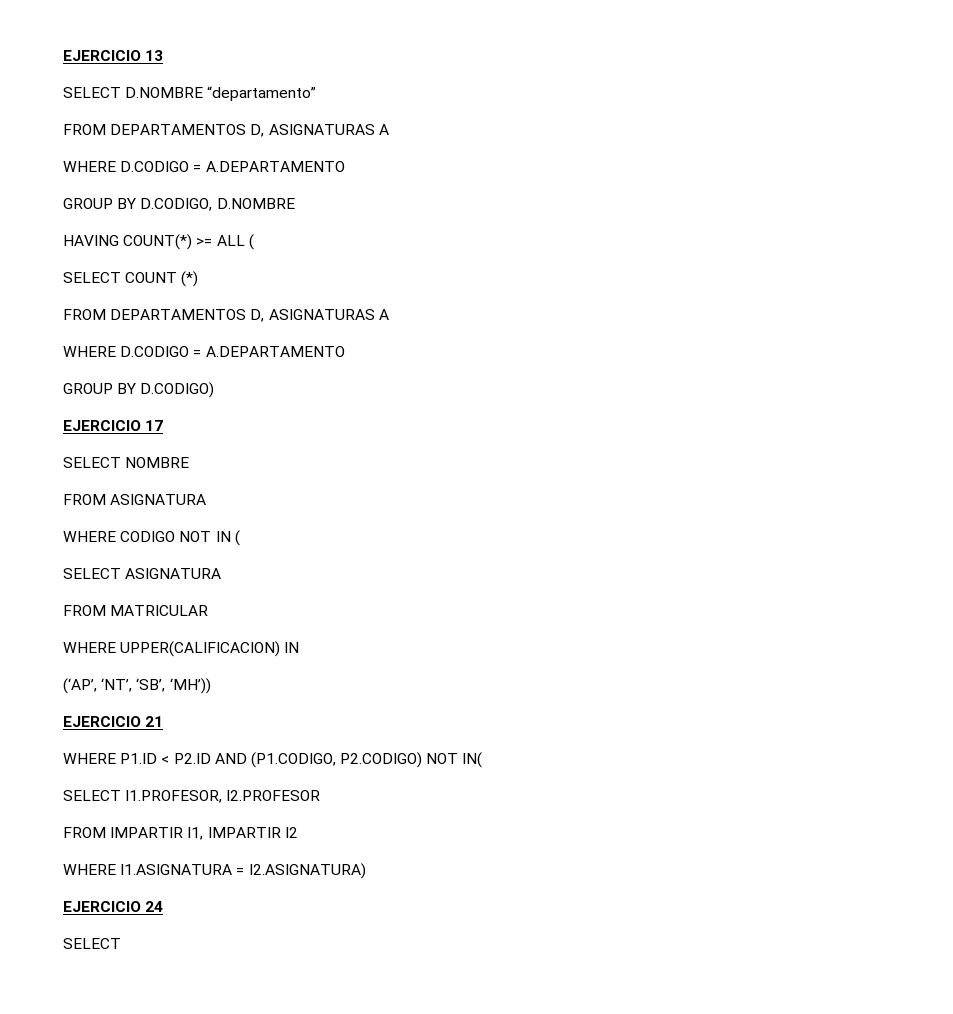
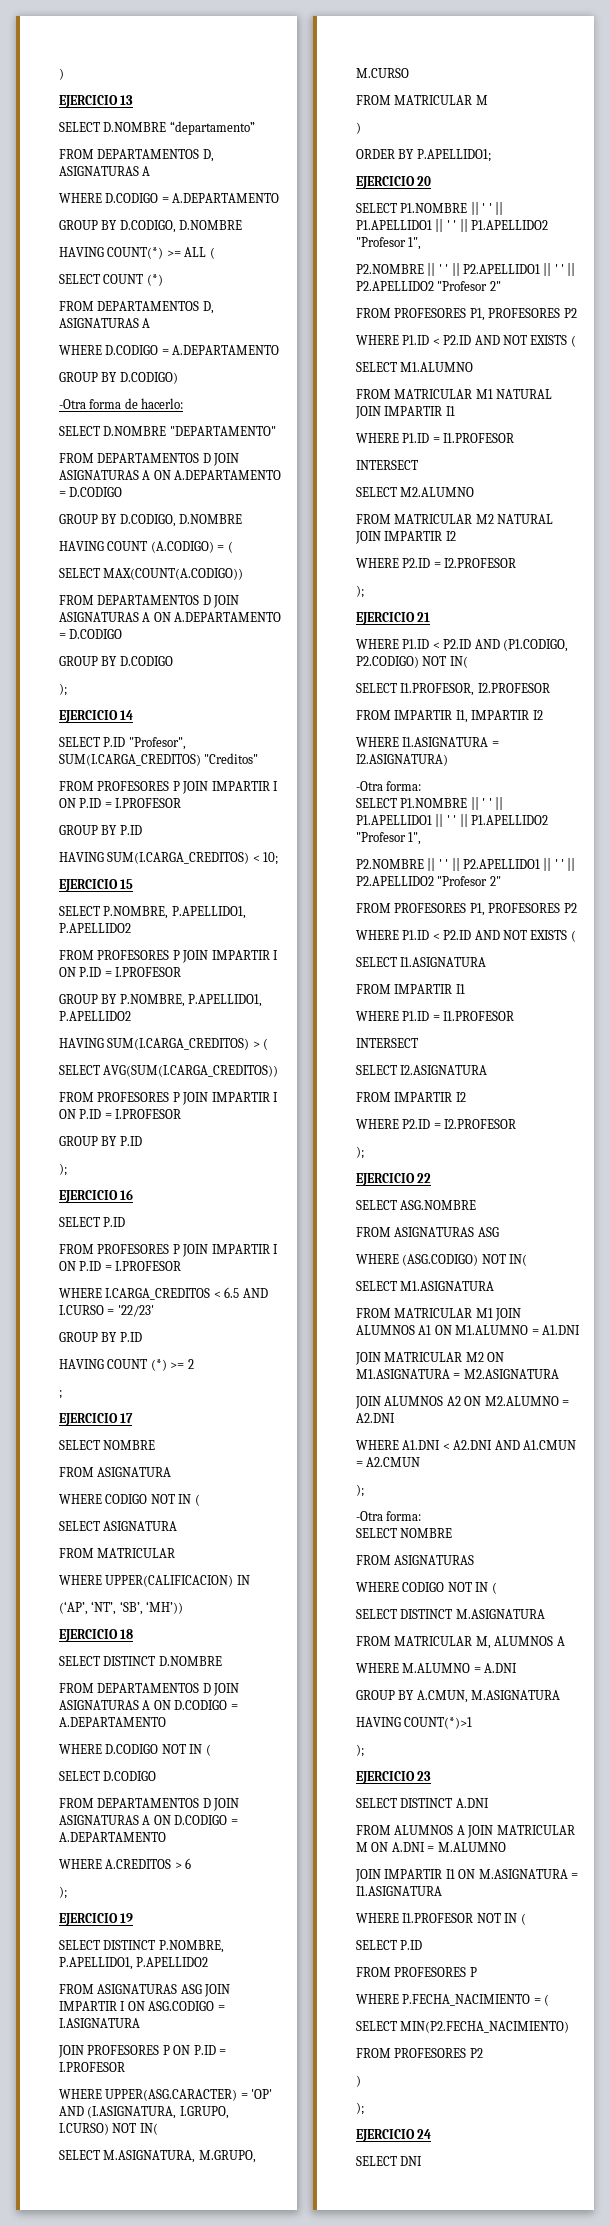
(63, 55) none -> [59,68,64,80] ) //
(215, 390) none -> [59,398,184,409] [59,426,276,436] [59,453,240,466] [59,470,282,480] [59,487,123,497] [59,514,243,527] [59,541,233,553] [59,568,244,580] [59,595,240,608] [59,612,282,622] [59,629,123,639] [59,656,173,666] [59,683,67,696] [59,710,134,723] [59,737,186,750] [59,753,259,766] [59,781,278,794] [59,798,182,808] [59,825,142,835] [59,852,279,865] [59,879,134,892] [59,906,246,919] [59,923,131,933] [59,950,278,963] [59,967,182,977] [59,994,263,1007] [59,1011,131,1021] [59,1038,269,1050] [59,1065,279,1077] [59,1092,278,1105] [59,1109,182,1119] [59,1136,142,1146] [59,1163,67,1176] [59,1189,134,1203] [59,1217,126,1227] [59,1244,278,1257] [59,1261,182,1271] [59,1287,268,1300] [59,1305,154,1317] [59,1332,142,1342] [59,1359,194,1371] [59,1390,62,1399] // -Otra forma de hacerlo: // SELECT D.NOMBRE "DEPARTAMENTO" // FROM DEPARTAMENTOS D JOIN ASIGNATURAS A ON A.DEPARTAMENTO = D.CODIGO // GROUP BY D.CODIGO, D.NOMBRE // HAVING COUNT (A.CODIGO) = ( // SELECT MAX(COUNT(A.CODIGO)) // FROM DEPARTAMENTOS D JOIN ASIGNATURAS A ON A.DEPARTAMENTO = D.CODIGO // GROUP BY D.CODIGO // ); // EJERCICIO 14 // SELECT P.ID "Profesor", SUM(I.CARGA_CREDITOS) "Creditos" // FROM PROFESORES P JOIN IMPARTIR I ON P.ID = I.PROFESOR // GROUP BY P.ID // HAVING SUM(I.CARGA_CREDITOS) < 10; // EJERCICIO 15 // SELECT P.NOMBRE, P.APELLIDO1, P.APELLIDO2 // FROM PROFESORES P JOIN IMPARTIR I ON P.ID = I.PROFESOR // GROUP BY P.NOMBRE, P.APELLIDO1, P.APELLIDO2 // HAVING SUM(I.CARGA_CREDITOS) > ( // SELECT AVG(SUM(I.CARGA_CREDITOS)) // FROM PROFESORES P JOIN IMPARTIR I ON P.ID = I.PROFESOR // GROUP BY P.ID // ); // EJERCICIO 16 // SELECT P.ID // FROM PROFESORES P JOIN IMPARTIR I ON P.ID = I.PROFESOR // WHERE I.CARGA_CREDITOS < 6.5 AND I.CURSO = '22/23' // GROUP BY P.ID // HAVING COUNT (*) >= 2 // ;
(211, 686) none -> [59,1629,134,1642] [59,1656,222,1666] [59,1683,240,1696] [59,1700,238,1710] [59,1717,166,1727] [59,1744,211,1756] [59,1771,157,1781] [59,1798,240,1811] [59,1815,238,1825] [59,1832,166,1842] [59,1858,192,1869] [59,1886,67,1899] [59,1913,134,1926] [59,1940,224,1953] [59,1957,209,1970] [59,1984,231,1997] [59,2001,225,2011] [59,2018,140,2028] [58,2045,226,2058] [59,2062,125,2072] [59,2089,273,2101] [59,2106,229,2119] [59,2123,158,2135] [59,2150,256,2163] [356,68,409,78] [356,95,488,105] [356,122,361,134] [356,149,491,162] [356,176,432,189] [356,202,503,215] [356,219,548,232] [356,237,422,250] [356,263,576,276] [356,281,501,291] [356,308,577,321] [356,335,576,347] [356,362,474,372] [356,389,553,399] [355,406,455,419] [356,433,515,443] [356,460,418,470] [356,487,475,497] [356,514,554,524] [355,531,456,544] [356,558,517,568] [356,585,364,598] // EJERCICIO 18 // SELECT DISTINCT D.NOMBRE // FROM DEPARTAMENTOS D JOIN ASIGNATURAS A ON D.CODIGO = A.DEPARTAMENTO // WHERE D.CODIGO NOT IN ( // SELECT D.CODIGO // FROM DEPARTAMENTOS D JOIN ASIGNATURAS A ON D.CODIGO = A.DEPARTAMENTO // WHERE A.CREDITOS > 6 // ); // EJERCICIO 19 // SELECT DISTINCT P.NOMBRE, P.APELLIDO1, P.APELLIDO2 // FROM ASIGNATURAS ASG JOIN IMPARTIR I ON ASG.CODIGO = I.ASIGNATURA // JOIN PROFESORES P ON P.ID = I.PROFESOR // WHERE UPPER(ASG.CARACTER) = 'OP' AND (I.ASIGNATURA, I.GRUPO, I.CURSO) NOT IN( // SELECT M.ASIGNATURA, M.GRUPO, M.CURSO // FROM MATRICULAR M // ) // ORDER BY P.APELLIDO1; // EJERCICIO 20 // SELECT P1.NOMBRE || ' ' || P1.APELLIDO1 || ' ' || P1.APELLIDO2 "Profesor 1", // P2.NOMBRE || ' ' || P2.APELLIDO1 || ' ' || P2.APELLIDO2 "Profesor 2" // FROM PROFESORES P1, PROFESORES P2 // WHERE P1.ID < P2.ID AND NOT EXISTS ( // SELECT M1.ALUMNO // FROM MATRICULAR M1 NATURAL JOIN IMPARTIR I1 // WHERE P1.ID = I1.PROFESOR // INTERSECT // SELECT M2.ALUMNO // FROM MATRICULAR M2 NATURAL JOIN IMPARTIR I2 // WHERE P2.ID = I2.PROFESOR // );
(366, 871) none -> [356,781,422,791] [356,797,503,810] [356,814,548,827] [356,832,422,845] [356,858,576,871] [356,876,501,886] [356,903,577,916] [356,930,576,942] [356,957,487,967] [356,984,465,994] [356,1011,515,1021] [356,1038,418,1048] [356,1065,488,1075] [356,1092,466,1102] [356,1119,517,1129] [356,1146,364,1159] [356,1173,432,1186] [356,1200,477,1210] [356,1227,499,1237] [356,1254,528,1266] [356,1281,495,1291] [356,1308,522,1321] [356,1325,580,1335] [355,1352,505,1365] [356,1369,559,1379] [355,1396,569,1409] [356,1413,395,1423] [356,1440,576,1450] [356,1457,421,1467] [356,1484,364,1497] [356,1511,422,1521] [356,1528,453,1538] [356,1555,475,1565] [356,1582,497,1594] [356,1609,545,1619] [356,1636,565,1649] [356,1663,518,1673] [356,1690,561,1703] [356,1717,473,1729] [356,1744,364,1757] [356,1771,432,1784] [356,1798,489,1808] [356,1825,575,1838] [356,1842,506,1852] [355,1869,578,1882] [356,1886,442,1896] [356,1913,526,1925] [356,1940,423,1950] [356,1967,477,1977] [356,1994,550,2006] [356,2021,570,2033] [356,2048,483,2058] [356,2075,361,2087] [356,2102,364,2115] // -Otra forma: // SELECT P1.NOMBRE || ' ' || P1.APELLIDO1 || ' ' || P1.APELLIDO2 "Profesor 1", // P2.NOMBRE || ' ' || P2.APELLIDO1 || ' ' || P2.APELLIDO2 "Profesor 2" // FROM PROFESORES P1, PROFESORES P2 // WHERE P1.ID < P2.ID AND NOT EXISTS ( // SELECT I1.ASIGNATURA // FROM IMPARTIR I1 // WHERE P1.ID = I1.PROFESOR // INTERSECT // SELECT I2.ASIGNATURA // FROM IMPARTIR I2 // WHERE P2.ID = I2.PROFESOR // ); // EJERCICIO 22 // SELECT ASG.NOMBRE // FROM ASIGNATURAS ASG // WHERE (ASG.CODIGO) NOT IN( // SELECT M1.ASIGNATURA // FROM MATRICULAR M1 JOIN ALUMNOS A1 ON M1.ALUMNO = A1.DNI // JOIN MATRICULAR M2 ON M1.ASIGNATURA = M2.ASIGNATURA // JOIN ALUMNOS A2 ON M2.ALUMNO = A2.DNI // WHERE A1.DNI < A2.DNI AND A1.CMUN = A2.CMUN // ); // -Otra forma: // SELECT NOMBRE // FROM ASIGNATURAS // WHERE CODIGO NOT IN ( // SELECT DISTINCT M.ASIGNATURA // FROM MATRICULAR M, ALUMNOS A // WHERE M.ALUMNO = A.DNI // GROUP BY A.CMUN, M.ASIGNATURA // HAVING COUNT(*)>1 // ); // EJERCICIO 23 // SELECT DISTINCT A.DNI // FROM ALUMNOS A JOIN MATRICULAR M ON A.DNI = M.ALUMNO // JOIN IMPARTIR I1 ON M.ASIGNATURA = I1.ASIGNATURA // WHERE I1.PROFESOR NOT IN ( // SELECT P.ID // FROM PROFESORES P // WHERE P.FECHA_NACIMIENTO = ( // SELECT MIN(P2.FECHA_NACIMIENTO) // FROM PROFESORES P2 // ) // );
(121, 943) none -> [400,2156,423,2166] DNI

